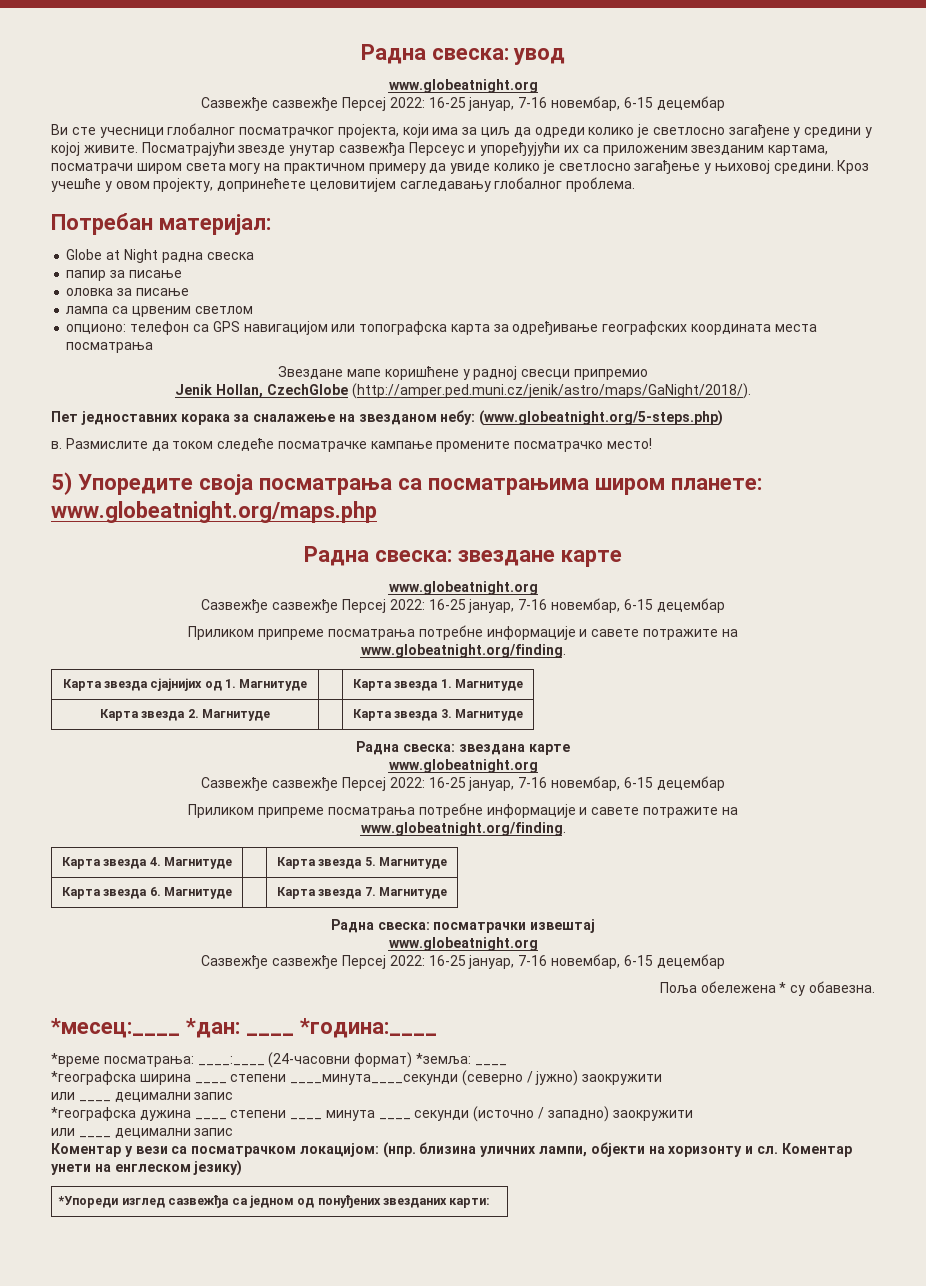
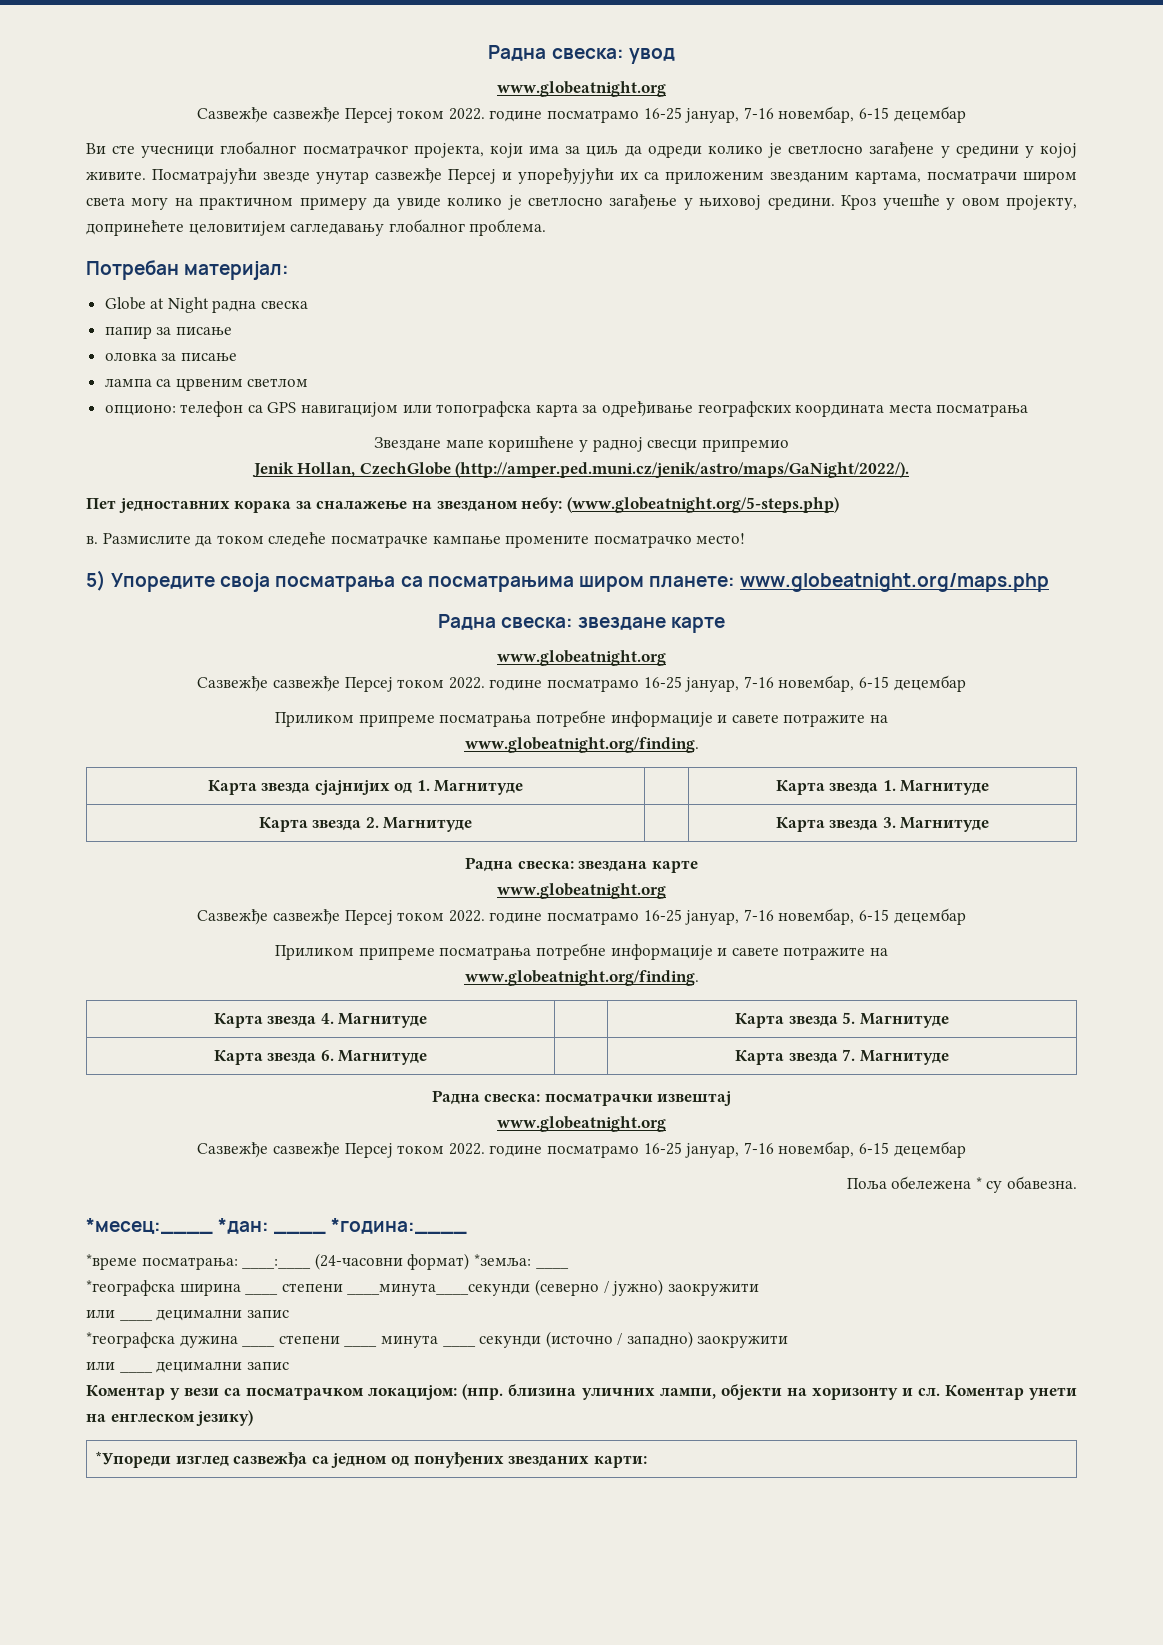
[389,97,425,108] 2022: -> [397,108,639,123] током 2022. године посматрамо
[338,142,465,156] сазвежђа Персеус -> [375,168,496,184] сазвежђе Персеј
[351,383,751,399] (http://amper.ped.muni.cz/jenik/astro/maps/GaNight/2018/). -> [455,462,910,478] (http://amper.ped.muni.cz/jenik/astro/maps/GaNight/2022/).
[389,599,425,610] 2022: -> [397,677,639,692] током 2022. године посматрамо
[389,777,425,788] 2022: -> [397,910,639,925] током 2022. године посматрамо
[389,955,425,966] 2022: -> [397,1143,639,1158] током 2022. године посматрамо

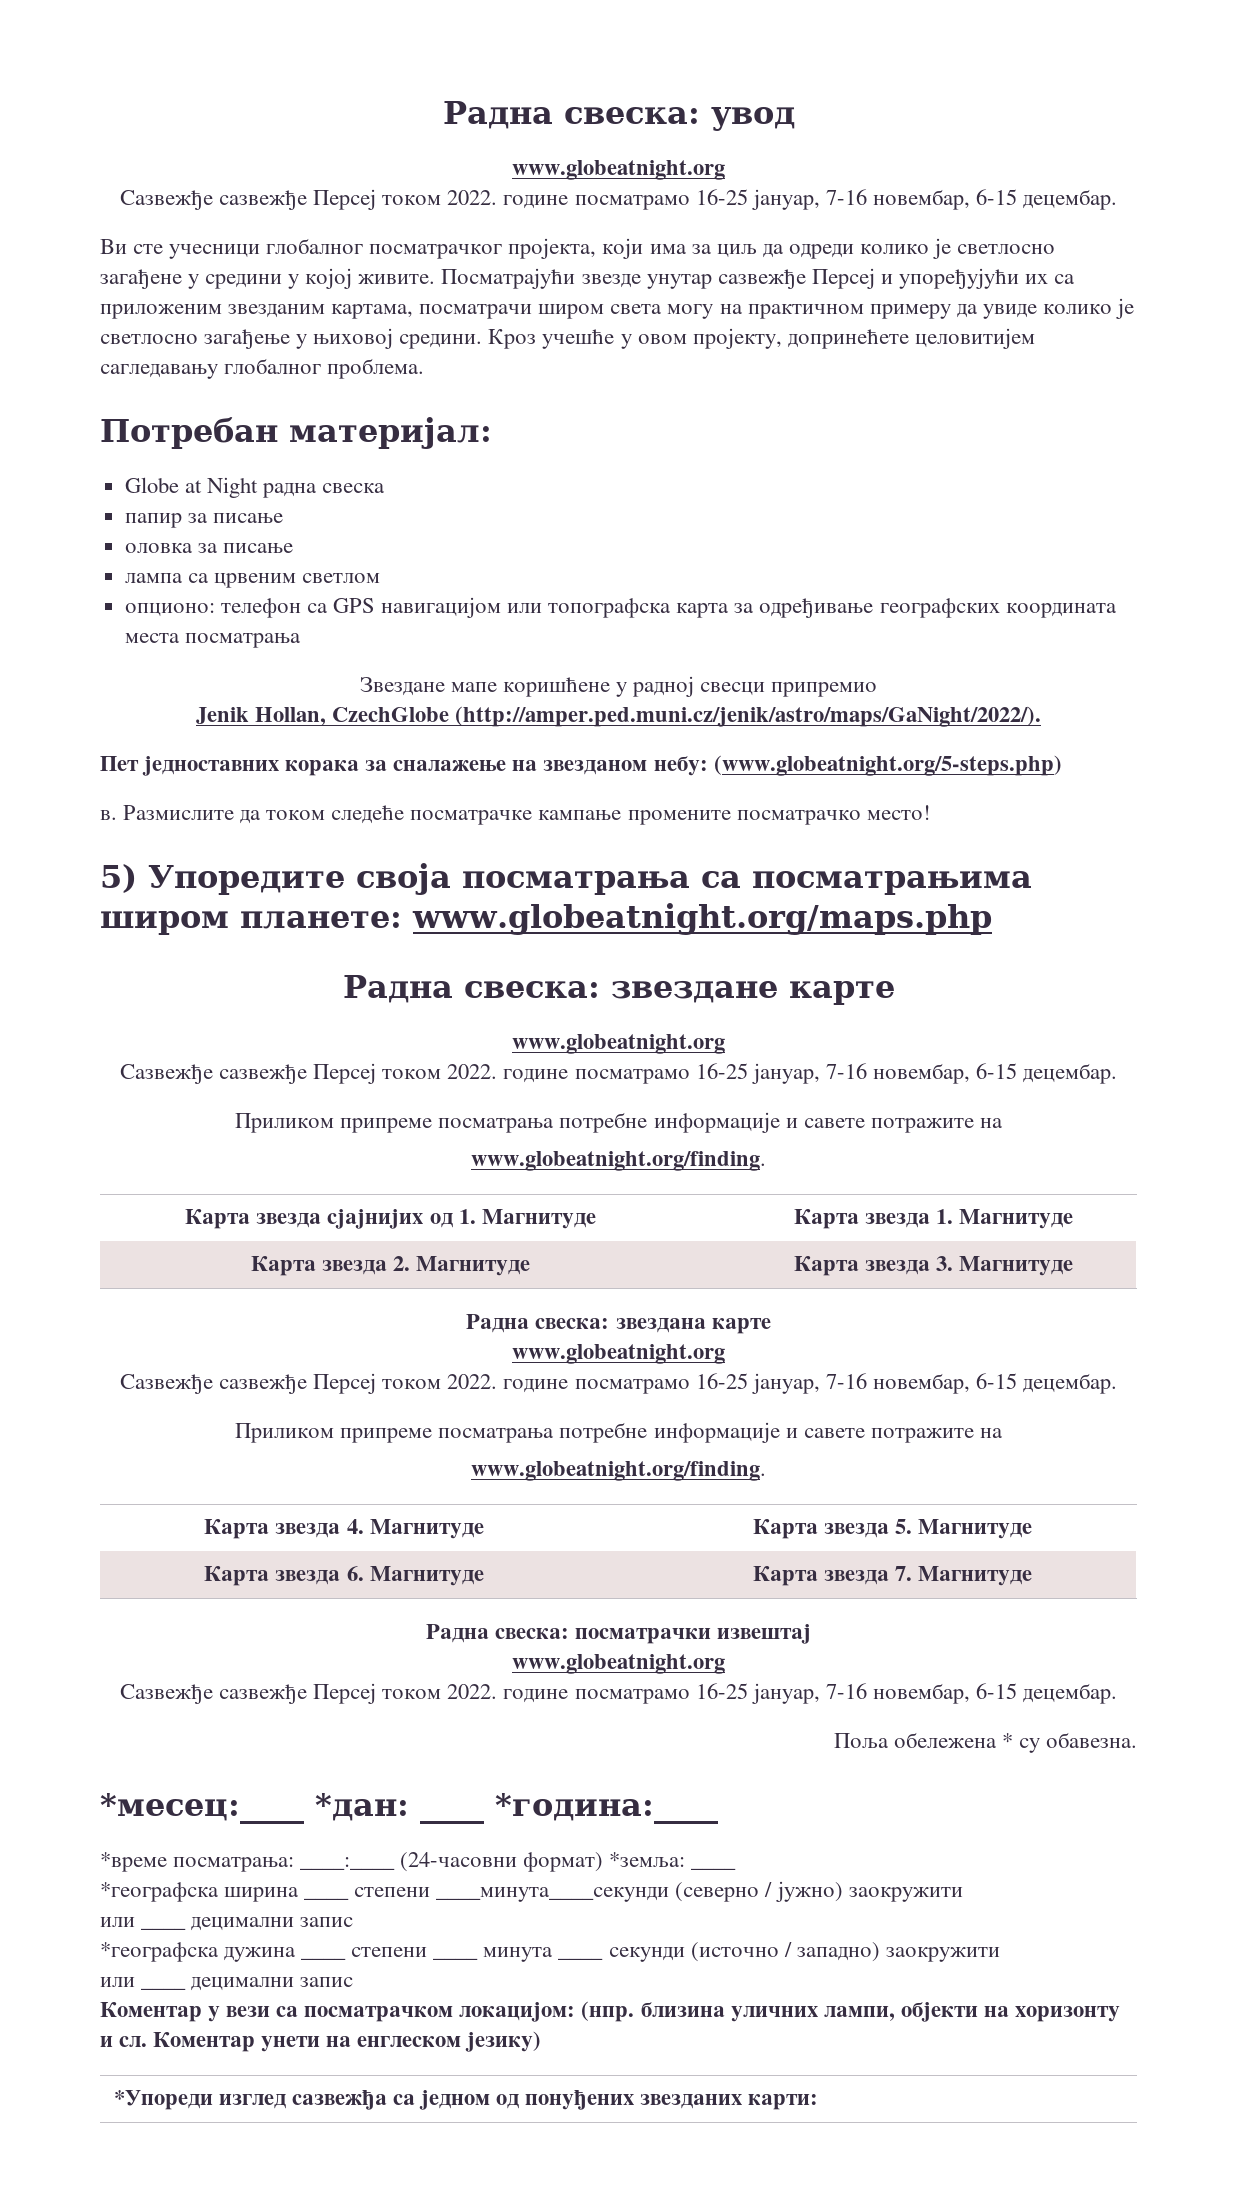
[893,106,966,123] децембар -> [1022,189,1117,210] децембар.
[893,675,966,692] децембар -> [1022,1063,1117,1084] децембар.
[893,908,966,925] децембар -> [1022,1373,1117,1394] децембар.
[893,1141,966,1158] децембар -> [1022,1683,1117,1704] децембар.

